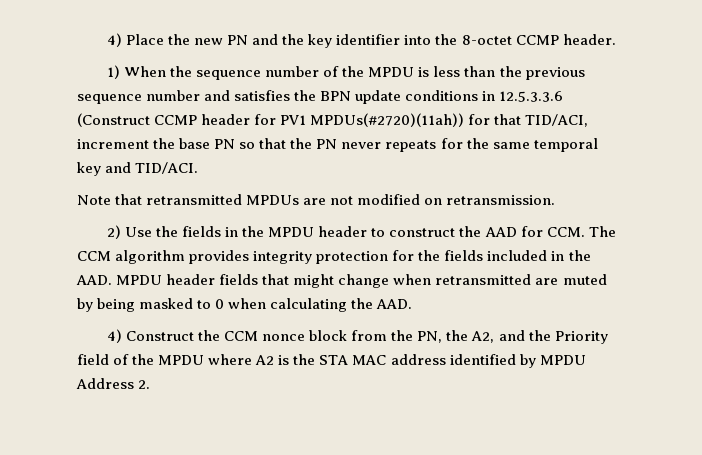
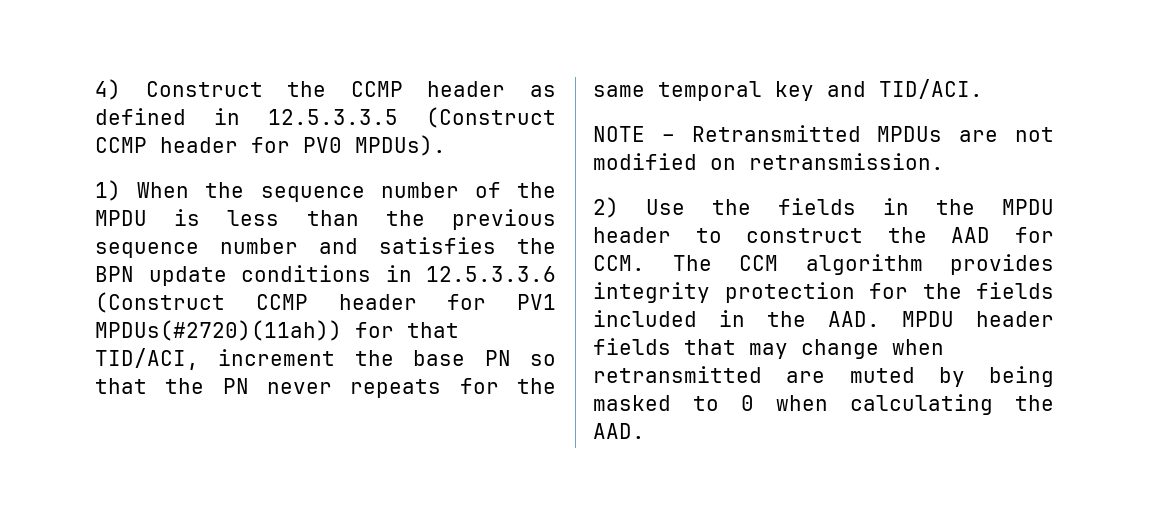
[106,33,616,48] 4) Place the new PN and the key identifier into the 8-octet CCMP header. -> [95,79,556,100] [95,107,556,128] [95,135,446,156] 4) Construct the CCMP header as defined in 12.5.3.3.5 (Construct CCMP header for PV0 MPDUs).
[77,194,243,205] Note that retransmitted -> [593,125,861,142] NOTE – Retransmitted
[293,274,335,288] might -> [749,343,788,359] may
[106,329,608,344] [77,354,586,368] [76,378,151,389] // 4) Construct the CCM nonce block from the PN, the A2, and the Priority field of the MPDU where A2 is the STA MAC address identified by MPDU Address 2. -> (645, 431) none

